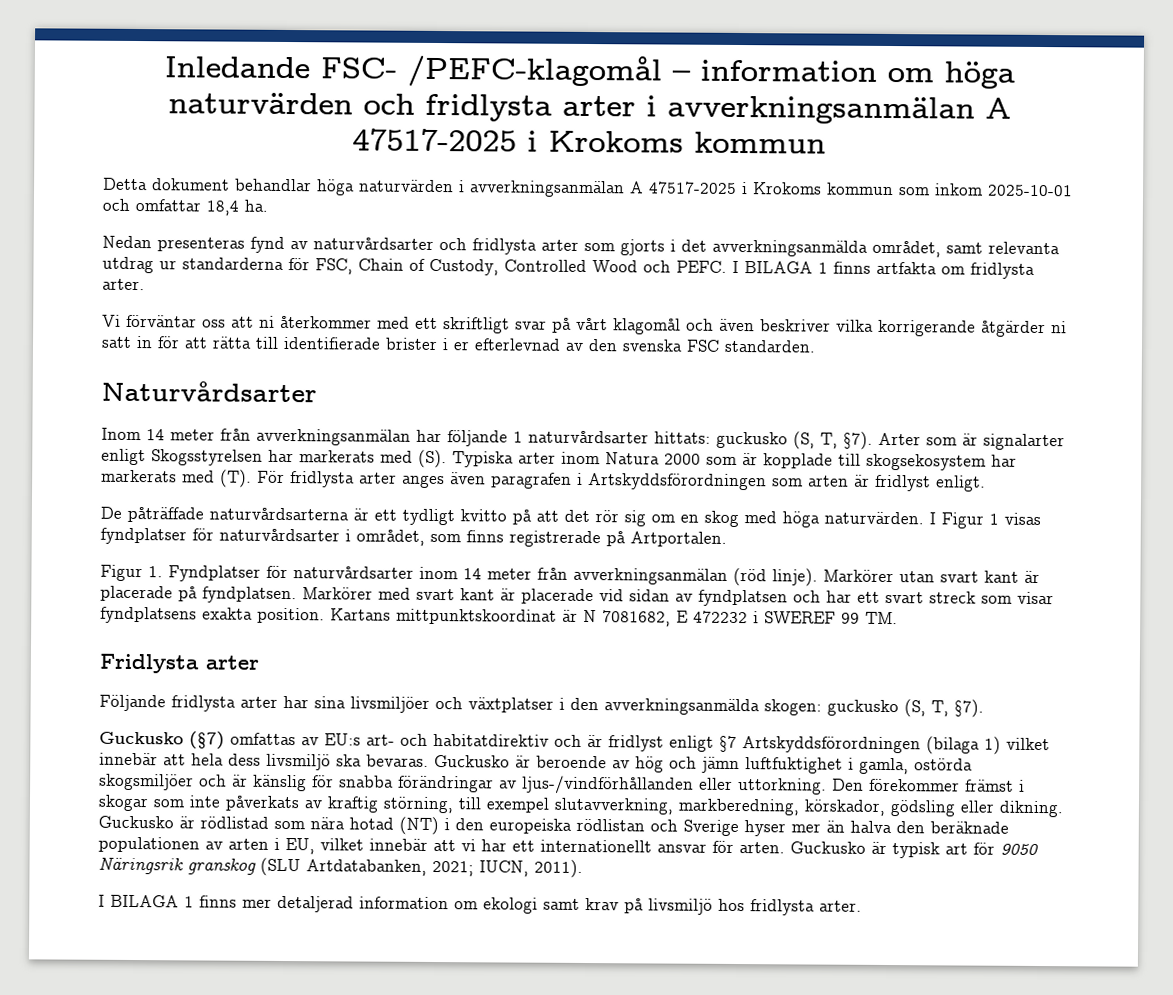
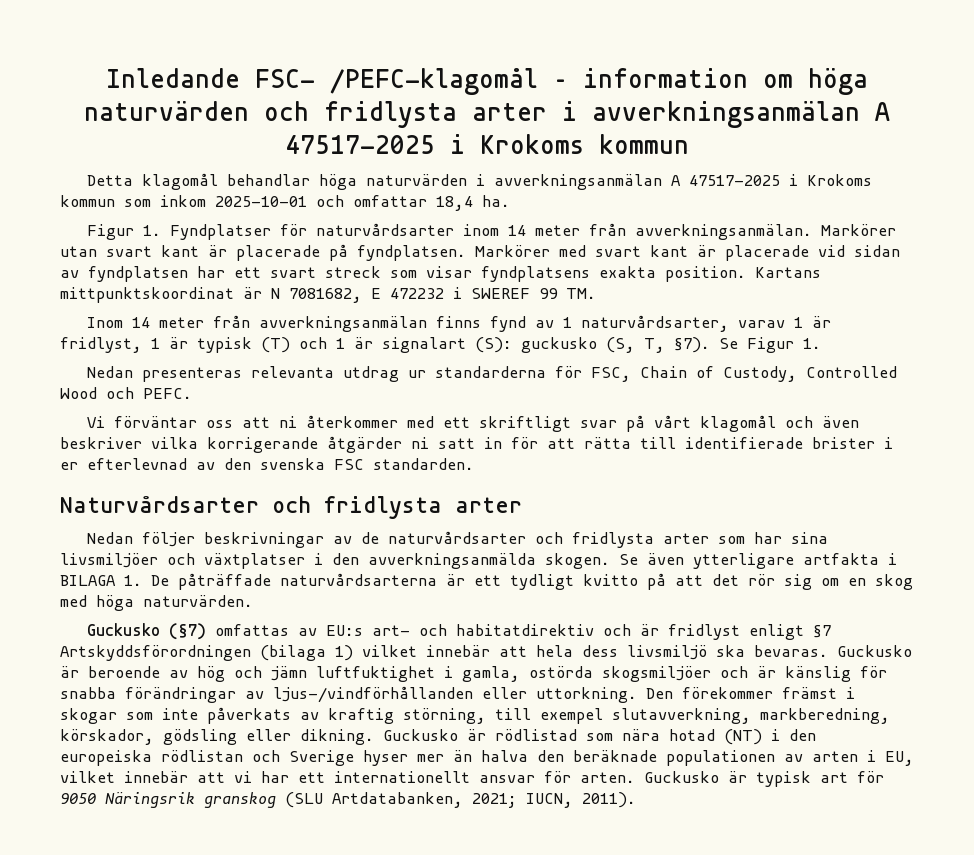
[152,178,230,191] dokument -> [142,173,219,190] klagomål
[102,235,983,258] Nedan presenteras fynd av naturvårdsarter och fridlysta arter som gjorts i det avverkningsanmälda området, samt -> [87,223,897,240] [60,244,900,261] [60,266,821,282] [60,287,596,303] [87,315,832,332] [60,337,821,353] [87,366,243,382] Figur 1. Fyndplatser för naturvårdsarter inom 14 meter från avverkningsanmälan. Markörer utan svart kant är placerade på fyndplatsen. Markörer med svart kant är placerade vid sidan av fyndplatsen har ett svart streck som visar fyndplatsens exakta position. Kartans mittpunktskoordinat är N 7081682, E 472232 i SWEREF 99 TM. // Inom 14 meter från avverkningsanmälan finns fynd av 1 naturvårdsarter, varav 1 är fridlyst, 1 är typisk (T) och 1 är signalart (S): guckusko (S, T, §7). Se Figur 1. // Nedan presenteras
[732,260,1035,279] [102,278,145,291] I BILAGA 1 finns artfakta om fridlysta arter. -> (192, 393) none
[101,427,1065,451] [101,448,1017,471] [101,469,986,492] // Inom 14 meter från avverkningsanmälan har följande 1 naturvårdsarter hittats: guckusko (S, T, §7). Arter som är signalarter enligt Skogsstyrelsen har markerats med (S). Typiska arter inom Natura 2000 som är kopplade till skogsekosystem har markerats med (T). För fridlysta arter anges även paragrafen i Artskyddsförordningen som arten är fridlyst enligt. // -> [272,496,522,519] [87,531,829,548] [60,553,897,569] [60,575,142,586] och fridlysta arter // Nedan följer beskrivningar av de naturvårdsarter och fridlysta arter som har sina livsmiljöer och växtplatser i den avverkningsanmälda skogen. Se även ytterligare artfakta i BILAGA 1.
[929,512,1041,529] [100,527,727,548] [100,564,1040,587] [100,585,1054,607] [100,606,898,627] [99,653,259,674] [99,694,984,718] I Figur 1 visas fyndplatser för naturvårdsarter i området, som finns registrerade på Artportalen. // Figur 1. Fyndplatser för naturvårdsarter inom 14 meter från avverkningsanmälan (röd linje). Markörer utan svart kant är placerade på fyndplatsen. Markörer med svart kant är placerade vid sidan av fyndplatsen och har ett svart streck som visar fyndplatsens exakta position. Kartans mittpunktskoordinat är N 7081682, E 472232 i SWEREF 99 TM. // Fridlysta arter // Följande fridlysta arter har sina livsmiljöer och växtplatser i den avverkningsanmälda skogen: guckusko (S, T, §7). -> (253, 601) none
[98,894,862,916] // I BILAGA 1 finns mer detaljerad information om ekologi samt krav på livsmiljö hos fridlysta arter. -> (636, 800) none

